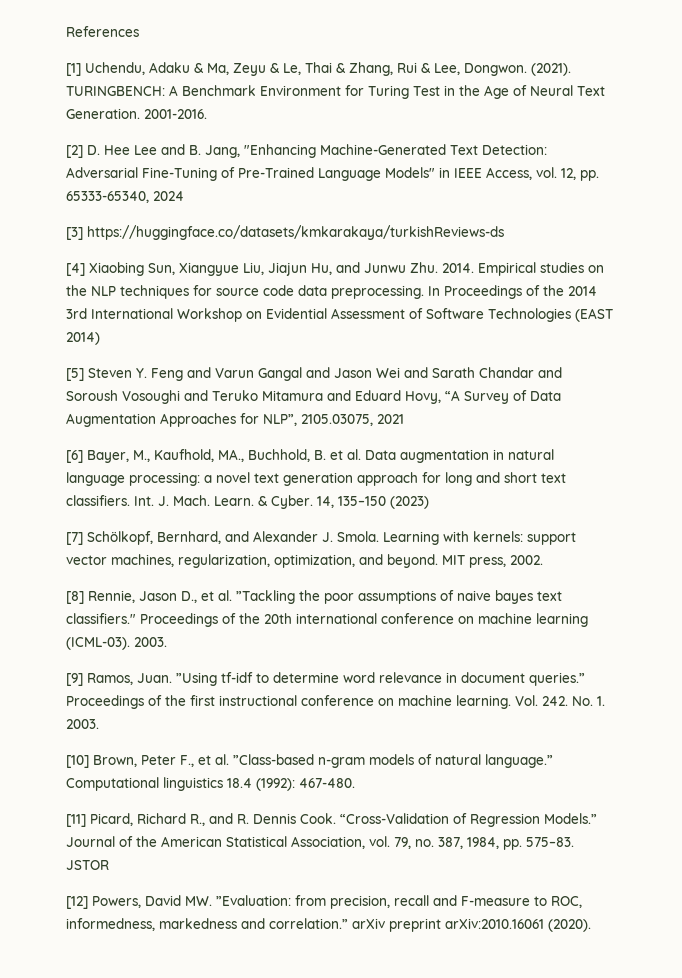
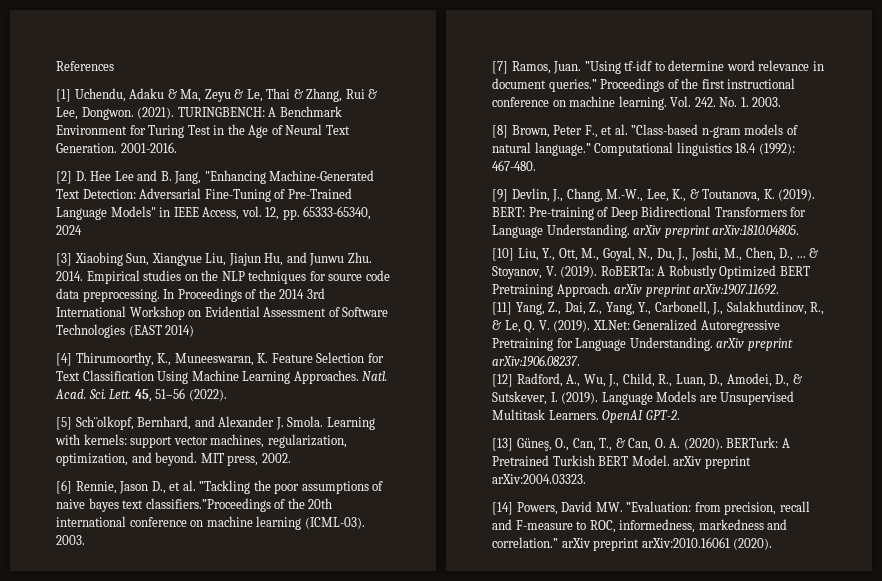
[87,225,504,240] [66,263,85,276] https://huggingface.co/datasets/kmkarakaya/turkishReviews-ds // [4] -> (72, 259) none
[66,367,562,381] [66,390,561,404] [66,413,404,427] [66,449,554,463] [66,472,566,486] [66,495,429,509] [66,531,153,545] [5] Steven Y. Feng and Varun Gangal and Jason Wei and Sarath Chandar and Soroush Vosoughi and Teruko Mitamura and Eduard Hovy, “A Survey of Data Augmentation Approaches for NLP”, 2105.03075, 2021 // [6] Bayer, M., Kaufhold, MA., Buchhold, B. et al. Data augmentation in natural language processing: a novel text generation approach for long and short text classifiers. Int. J. Mach. Learn. & Cyber. 14, 135–150 (2023) // [7] Schölkopf, -> [56,352,384,366] [56,370,388,384] [55,388,227,402] [56,416,134,430] [4] Thirumoorthy, K., Muneeswaran, K. Feature Selection for Text Classification Using Machine Learning Approaches. Natl. Acad. Sci. Lett. 45, 51–56 (2022). // [5] Sch¨olkopf,
[66,591,84,604] [8] -> [56,480,72,494] [6]
[66,613,218,627] classifiers." Proceedings -> [145,498,271,512] classifiers.”Proceedings
[66,673,83,686] [9] -> [492,61,508,74] [7]
[66,755,89,768] [10] -> [492,125,508,138] [8]
[66,813,597,827] [66,836,574,850] [66,860,109,870] [66,896,88,909] [11] Picard, Richard R., and R. Dennis Cook. “Cross-Validation of Regression Models.” Journal of the American Statistical Association, vol. 79, no. 387, 1984, pp. 575–83. JSTOR // [12] -> [492,188,816,202] [492,206,807,220] [492,224,800,238] [492,247,819,261] [492,265,810,279] [492,283,780,297] [492,301,825,315] [492,319,780,333] [492,337,793,351] [492,355,580,367] [492,373,802,387] [492,391,795,405] [492,409,680,423] [492,437,790,451] [492,455,751,469] [492,474,586,484] [492,502,513,515] [9] Devlin, J., Chang, M.-W., Lee, K., & Toutanova, K. (2019). BERT: Pre-training of Deep Bidirectional Transformers for Language Understanding. arXiv preprint arXiv:1810.04805. // [10] Liu, Y., Ott, M., Goyal, N., Du, J., Joshi, M., Chen, D., ... & Stoyanov, V. (2019). RoBERTa: A Robustly Optimized BERT Pretraining Approach. arXiv preprint arXiv:1907.11692. // [11] Yang, Z., Dai, Z., Yang, Y., Carbonell, J., Salakhutdinov, R., & Le, Q. V. (2019). XLNet: Generalized Autoregressive Pretraining for Language Understanding. arXiv preprint arXiv:1906.08237. // [12] Radford, A., Wu, J., Child, R., Luan, D., Amodei, D., & Sutskever, I. (2019). Language Models are Unsupervised Multitask Learners. OpenAI GPT-2. // [13] Güneş, O., Can, T., & Can, O. A. (2020). BERTurk: A Pretrained Turkish BERT Model. arXiv preprint arXiv:2004.03323. // [14]

